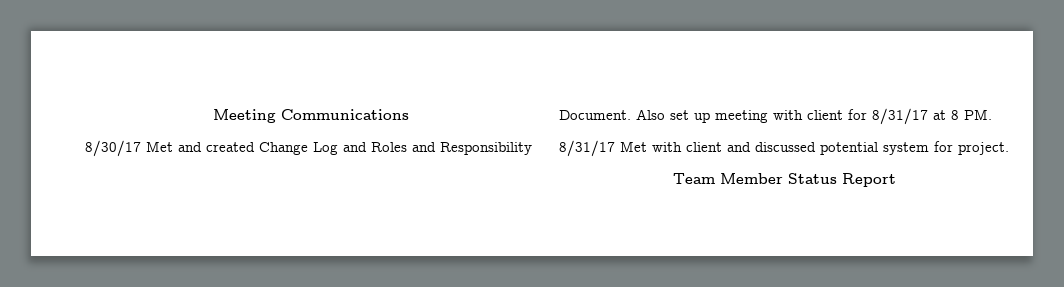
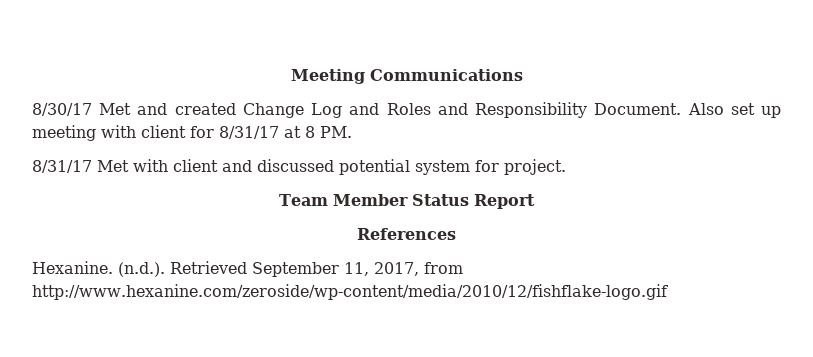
(896, 180) none -> [357,228,456,240] [32,261,463,277] [32,284,668,300] // References // Hexanine. (n.d.). Retrieved September 11, 2017, from http://www.hexanine.com/zeroside/wp-content/media/2010/12/fishflake-logo.gif

